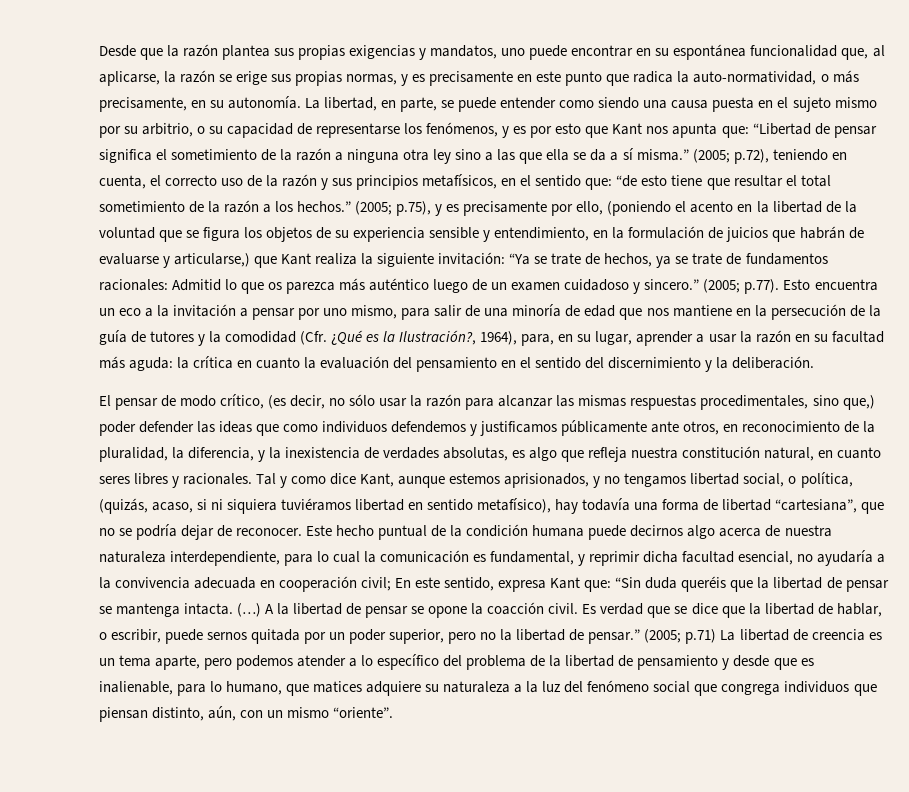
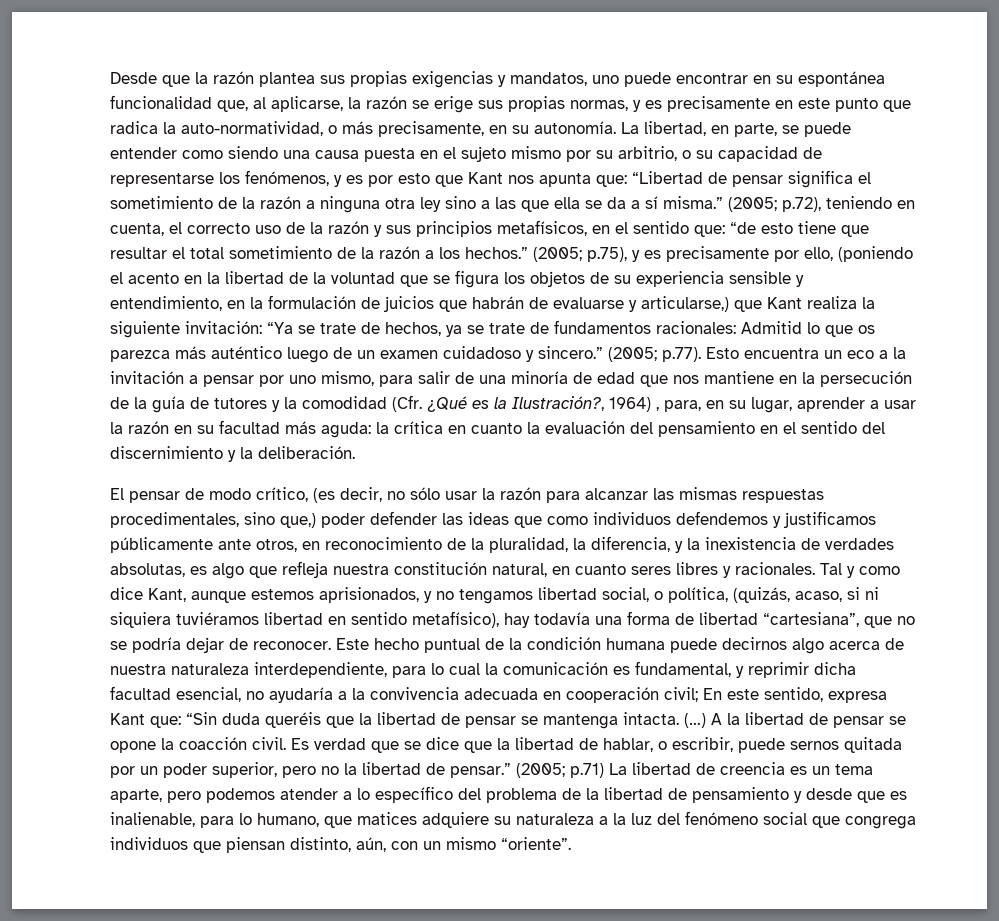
[480,331,518,345] 1964), -> [609,397,660,412] 1964) ,

